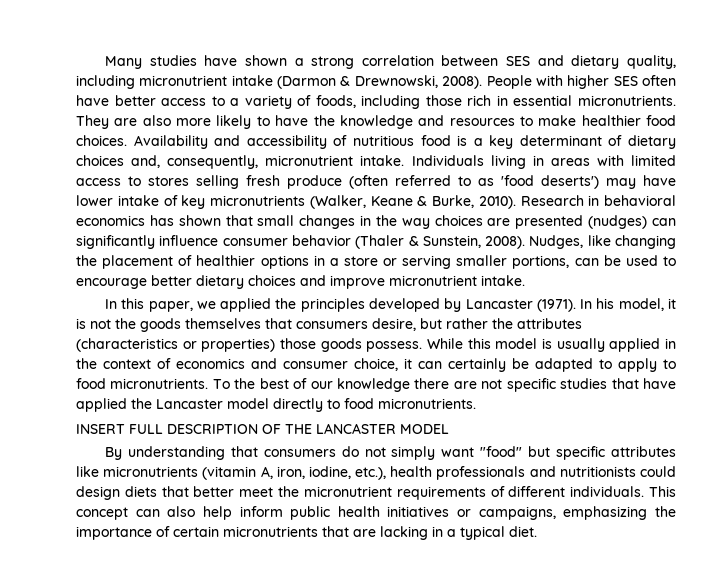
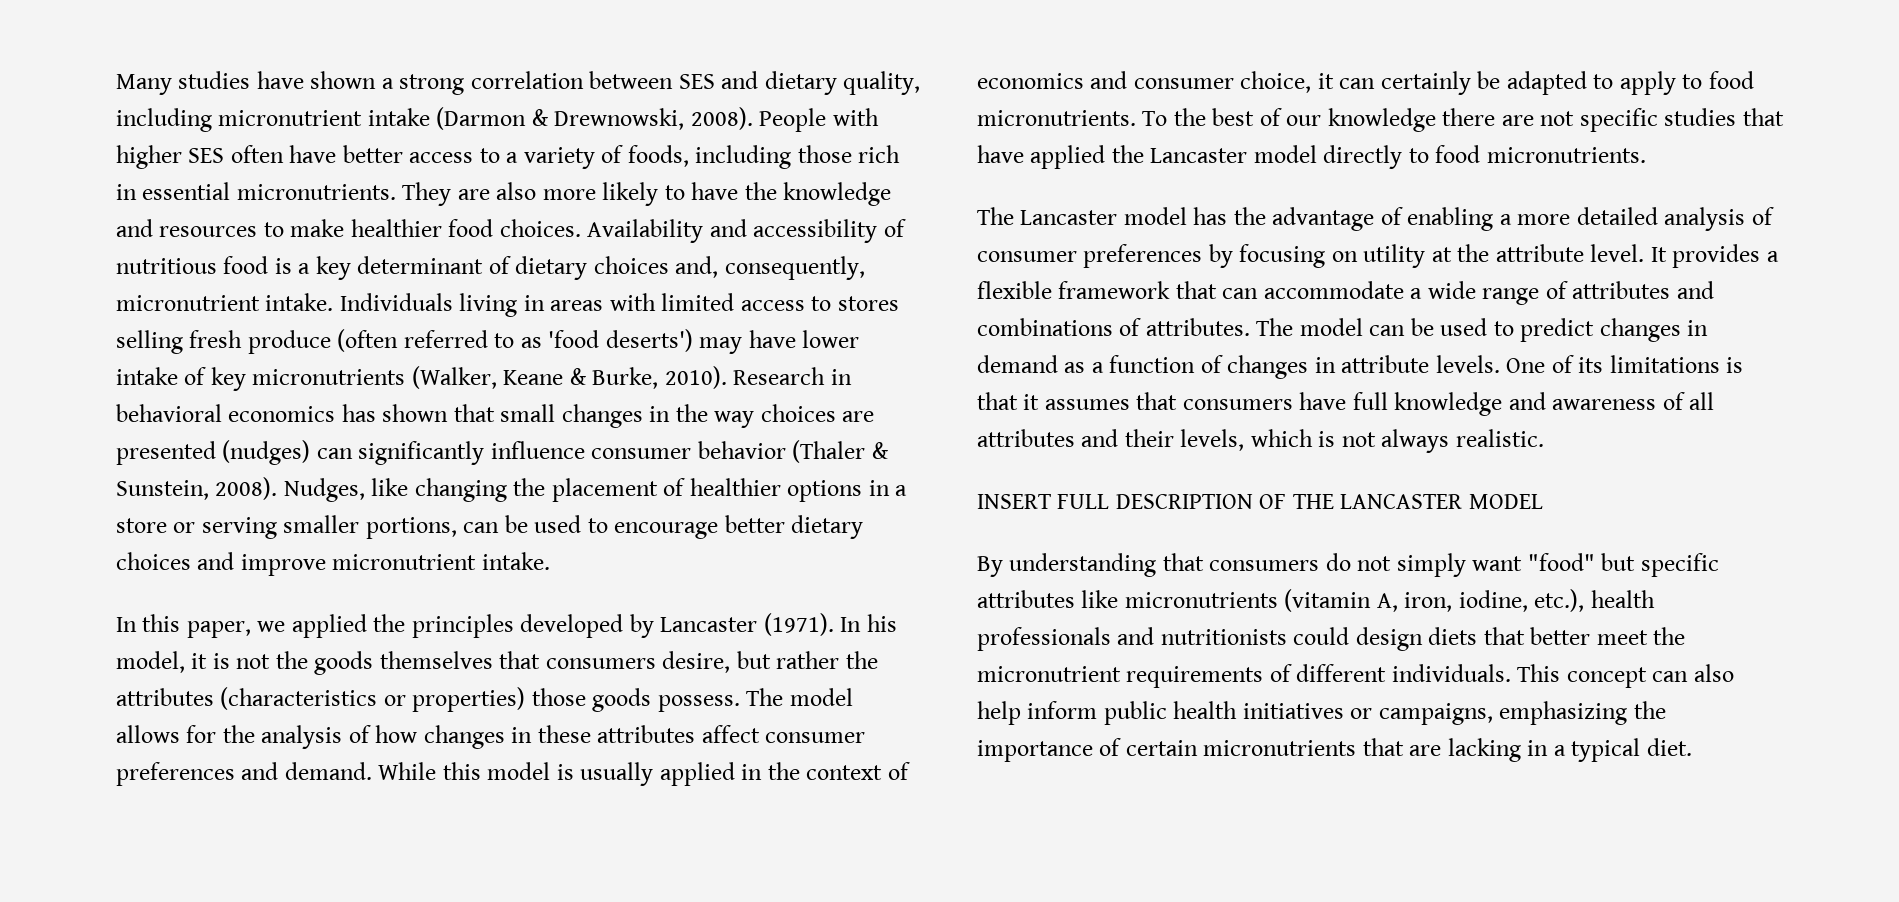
(423, 346) none -> [746,688,853,706] [116,725,866,749] [116,762,372,786] The model allows for the analysis of how changes in these attributes affect consumer preferences and demand.
(476, 403) none -> [977,207,1774,231] [977,244,1779,268] [977,281,1714,305] [977,318,1709,342] [977,355,1744,379] [977,392,1715,416] [977,429,1544,453] // The Lancaster model has the advantage of enabling a more detailed analysis of consumer preferences by focusing on utility at the attribute level. It provides a flexible framework that can accommodate a wide range of attributes and combinations of attributes. The model can be used to predict changes in demand as a function of changes in attribute levels. One of its limitations is that it assumes that consumers have full knowledge and awareness of all attributes and their levels, which is not always realistic.

